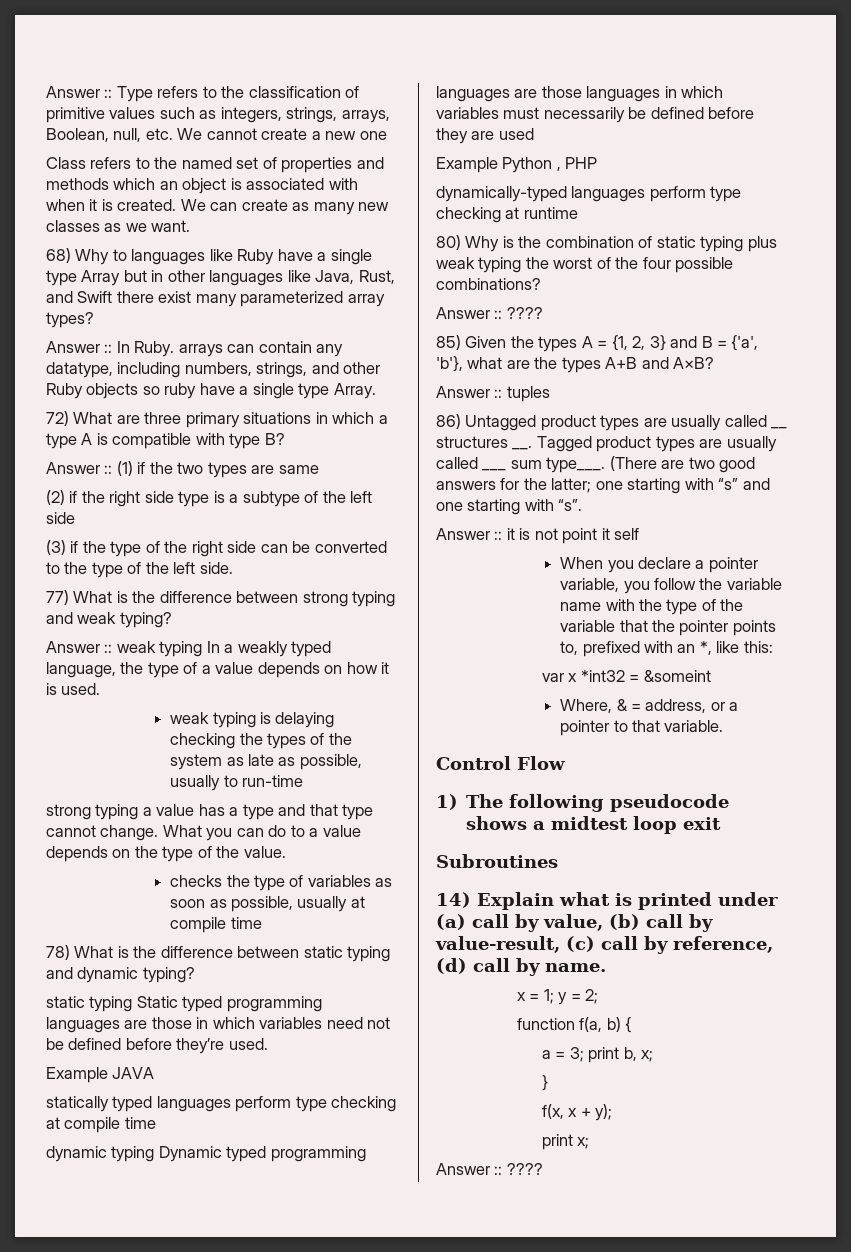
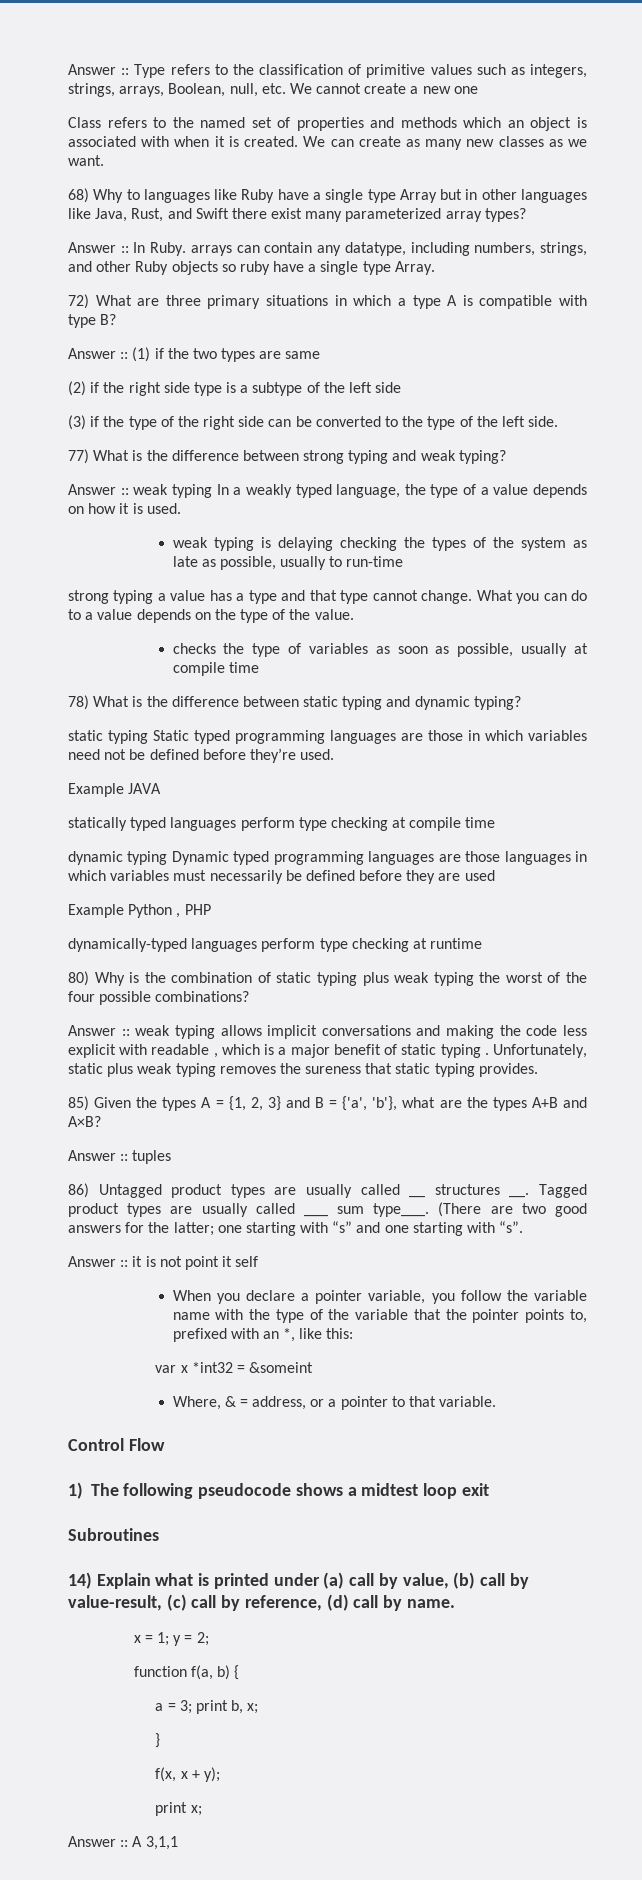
[506,307,543,319] ???? -> [135,1025,587,1039] [68,1044,587,1058] [68,1063,538,1077] weak typing allows implicit conversations and making the code less explicit with readable , which is a major benefit of static typing . Unfortunately, static plus weak typing removes the sureness that static typing provides.
[506,1163,543,1175] ???? -> [132,1836,178,1850] A 3,1,1

